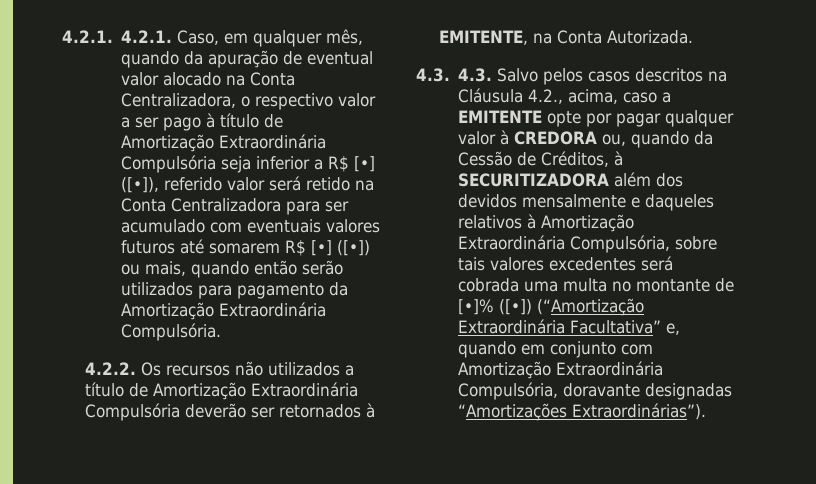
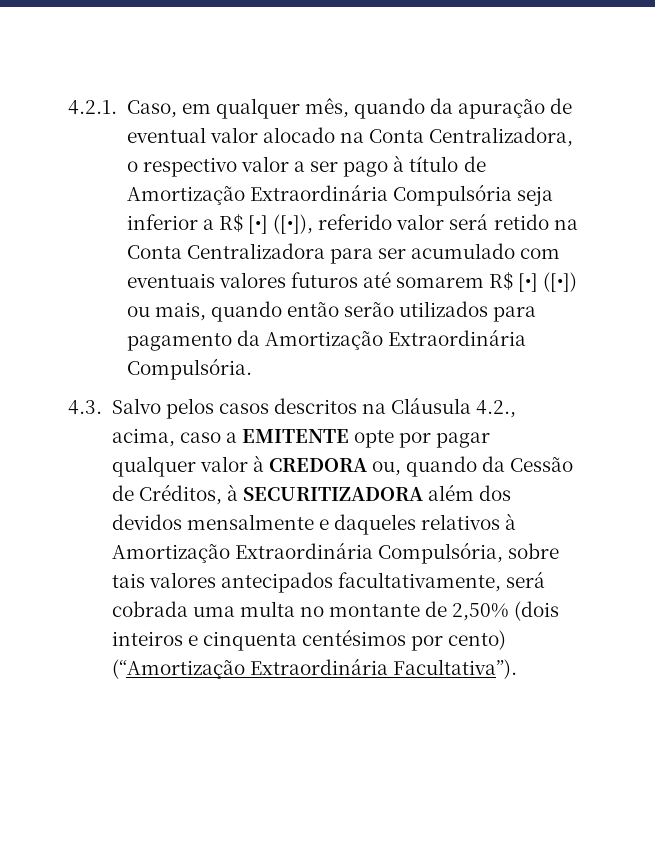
[62,30,173,43] 4.2.1. 4.2.1. -> [68,100,117,115] 4.2.1.
[84,361,354,376] [84,382,358,400] [84,403,375,421] [438,30,693,45] [416,68,493,82] // 4.2.2. Os recursos não utilizados a título de Amortização Extraordinária Compulsória deverão ser retornados à EMITENTE, na Conta Autorizada. // 4.3. 4.3. -> [68,400,102,415] // 4.3.
[549,257,637,271] excedentes -> [220,572,501,593] antecipados facultativamente,
[458,298,645,316] [458,319,681,335] [458,341,654,358] [458,361,664,379] [458,382,733,400] [458,403,707,421] [•]% ([•]) (“Amortização Extraordinária Facultativa” e, quando em conjunto com Amortização Extraordinária Compulsória, doravante designadas “Amortizações Extraordinárias”). -> [452,601,560,621] [111,629,507,651] [111,658,517,679] 2,50% (dois inteiros e cinquenta centésimos por cento) (“Amortização Extraordinária Facultativa”).

